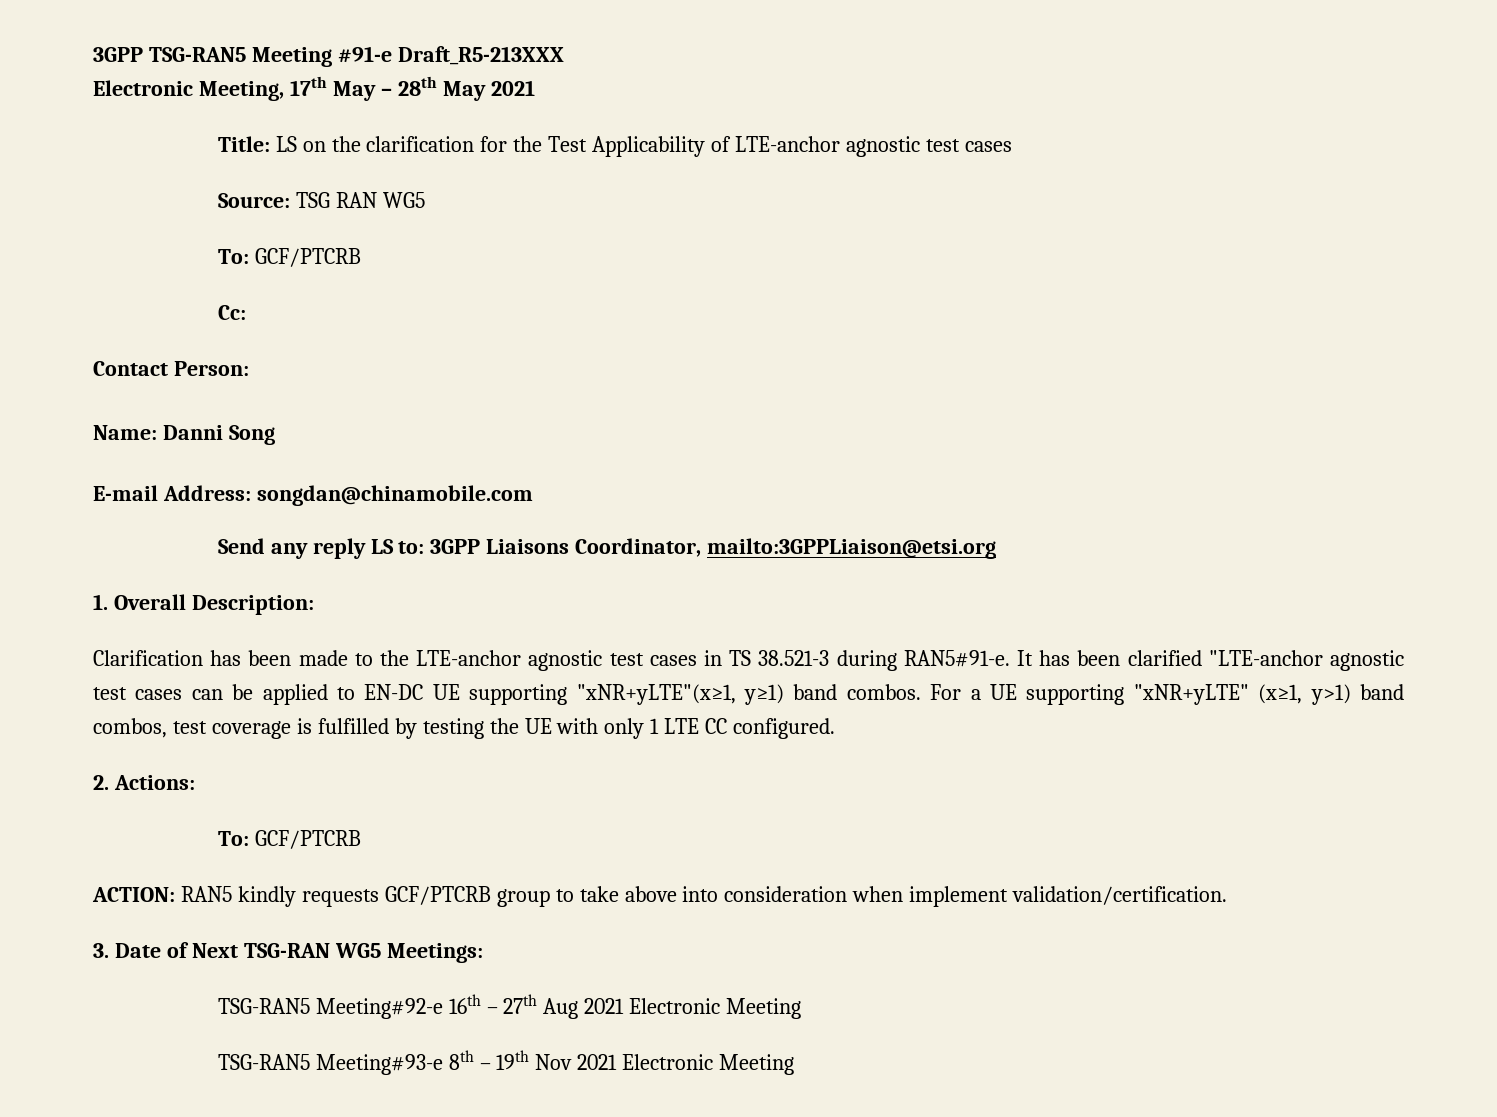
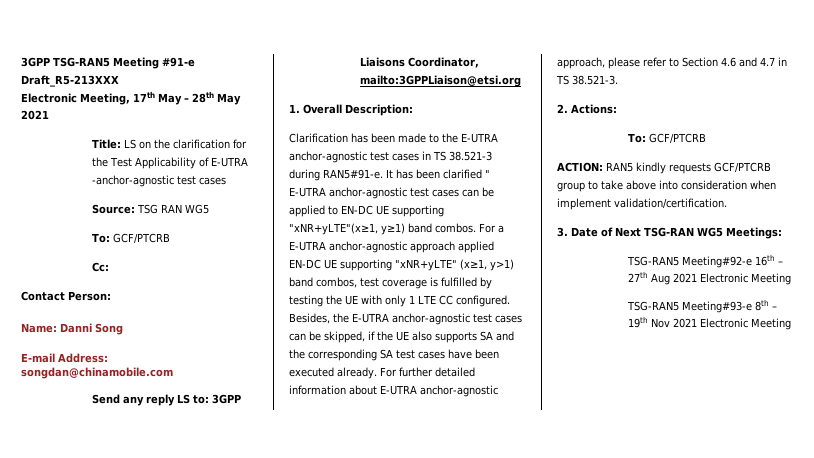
[735,136,921,157] LTE-anchor agnostic -> [210,157,248,167] [91,175,174,187] E-UTRA -anchor-agnostic
[416,650,603,671] LTE-anchor agnostic -> [461,133,498,143] [289,151,367,163] E-UTRA anchor-agnostic
[1208,650,1405,671] "LTE-anchor agnostic -> [485,169,490,178] [289,187,407,199] " E-UTRA anchor-agnostic
(981, 694) none -> [289,241,494,253] [289,259,321,269] E-UTRA anchor-agnostic approach applied EN-DC
(836, 728) none -> [289,313,522,325] [289,331,514,343] [289,349,499,361] [289,367,475,379] [289,385,498,397] [557,57,787,69] [556,75,618,85] Besides, the E-UTRA anchor-agnostic test cases can be skipped, if the UE also supports SA and the corresponding SA test cases have been executed already. For further detailed information about E-UTRA anchor-agnostic approach, please refer to Section 4.6 and 4.7 in TS 38.521-3.

